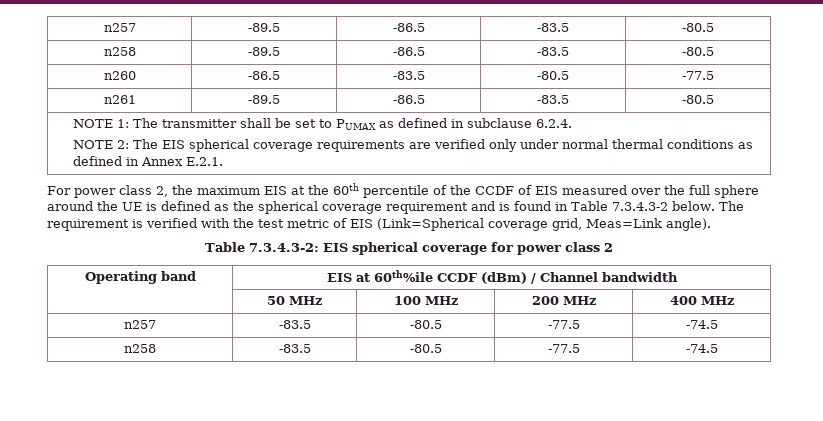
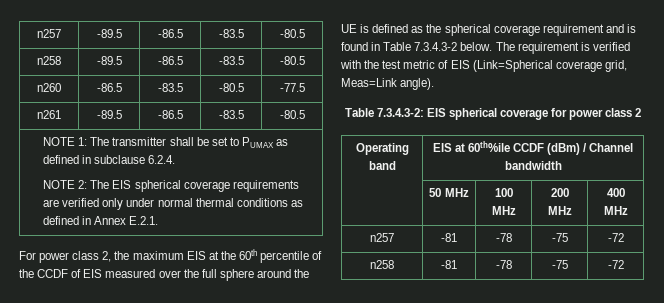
[278,320,311,329] [409,320,442,329] [547,320,580,329] [685,320,718,329] [124,344,156,353] [278,344,311,353] [409,344,442,353] [547,344,580,353] [685,344,718,353] -83.5 | -80.5 | -77.5 | -74.5 // n258 | -83.5 | -80.5 | -77.5 | -74.5 -> [441,233,457,242] [495,233,512,242] [551,233,568,242] [607,233,624,242] [370,260,394,269] [441,260,457,269] [495,260,512,269] [551,260,568,269] [607,260,624,269] -81 | -78 | -75 | -72 // n258 | -81 | -78 | -75 | -72

